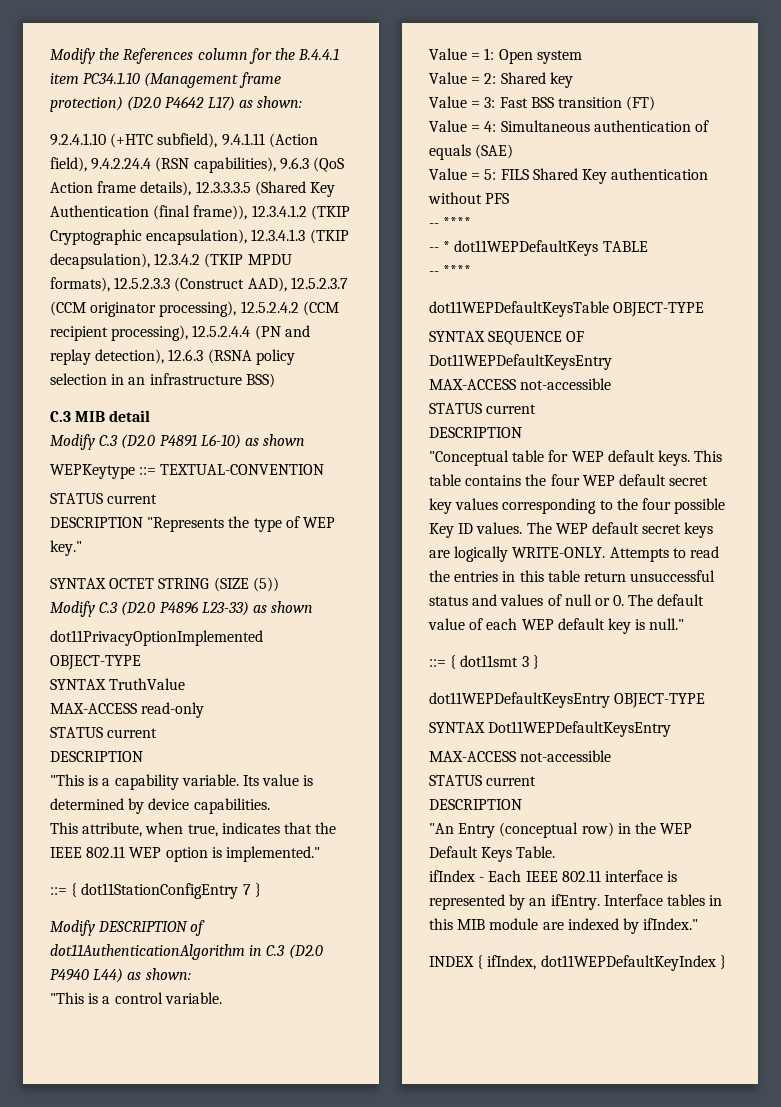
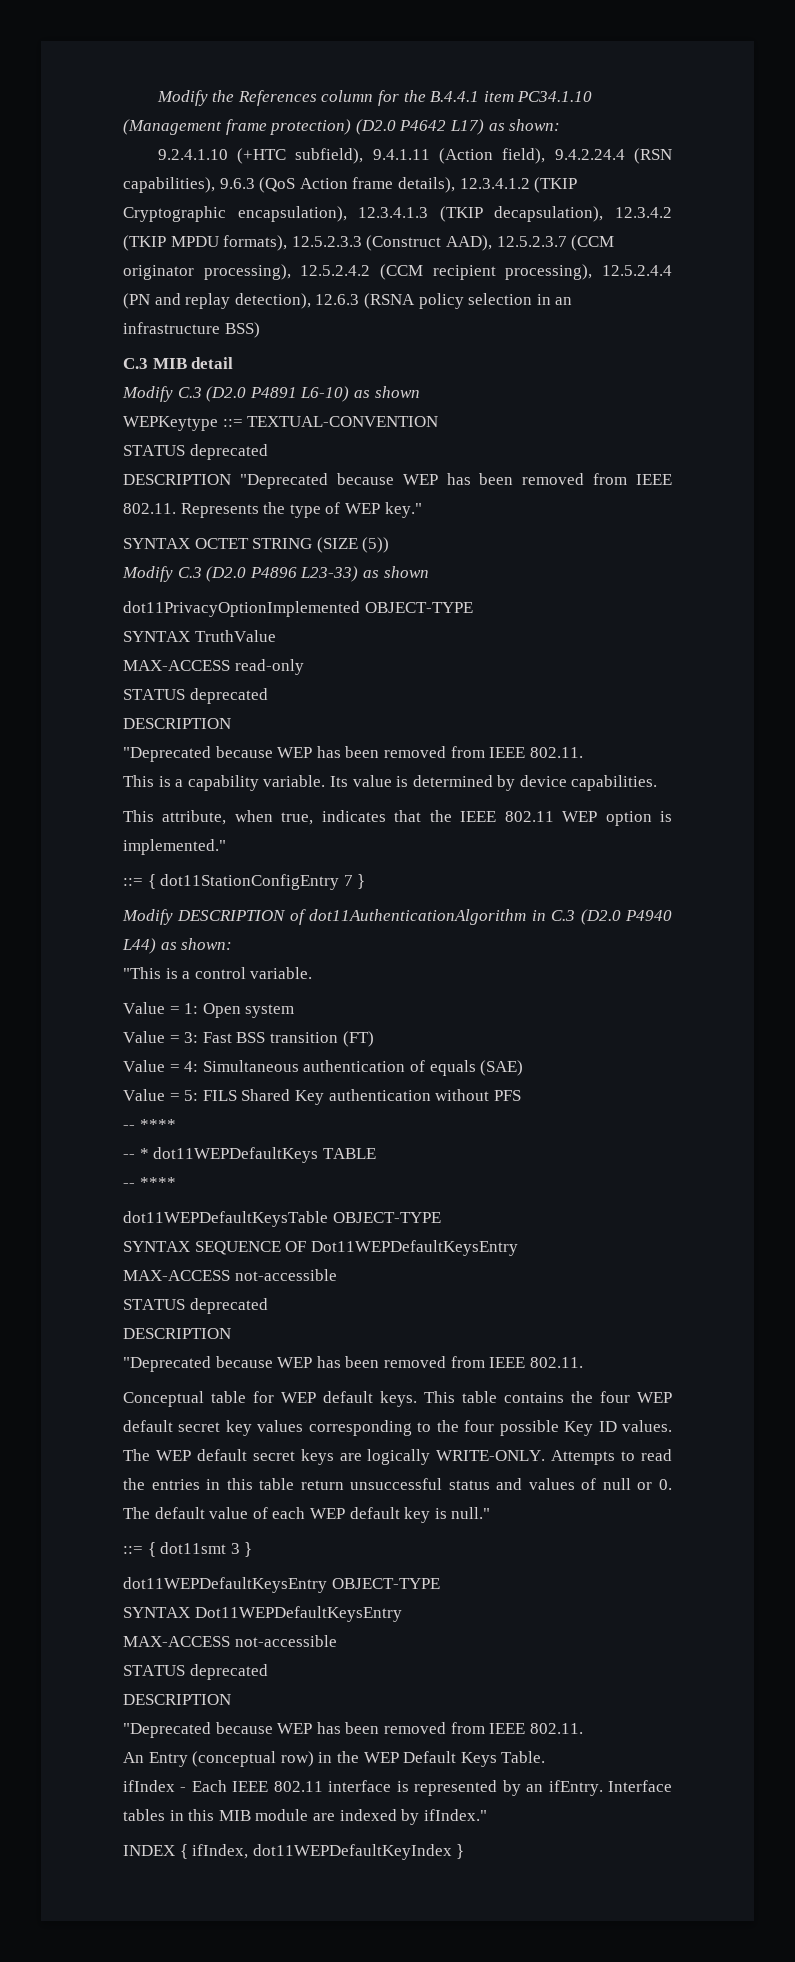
[195,181,335,197] [50,205,248,220] 12.3.3.3.5 (Shared Key Authentication (final frame)), -> (455, 185) none
[107,494,158,504] [50,517,225,532] current // DESCRIPTION "Represents -> [189,444,268,460] [123,473,672,489] [123,503,259,518] deprecated // DESCRIPTION "Deprecated because WEP has been removed from IEEE 802.11. Represents
[107,728,158,738] [50,751,143,762] [50,774,84,786] current // DESCRIPTION // "This -> [189,688,268,704] [123,718,231,729] [123,746,583,762] [123,775,154,787] deprecated // DESCRIPTION // "Deprecated because WEP has been removed from IEEE 802.11. // This
[429,72,573,88] // Value = 2: Shared key -> (295, 1011) none
[486,404,537,414] [429,427,522,438] [429,450,509,466] current // DESCRIPTION // "Conceptual -> [189,1298,268,1314] [123,1328,231,1339] [123,1356,583,1372] [123,1391,204,1407] deprecated // DESCRIPTION // "Deprecated because WEP has been removed from IEEE 802.11. // Conceptual
[486,776,537,786] [429,799,522,810] [429,823,454,834] current // DESCRIPTION // "An -> [189,1664,268,1680] [123,1694,231,1705] [123,1722,583,1738] [123,1752,144,1763] deprecated // DESCRIPTION // "Deprecated because WEP has been removed from IEEE 802.11. // An

